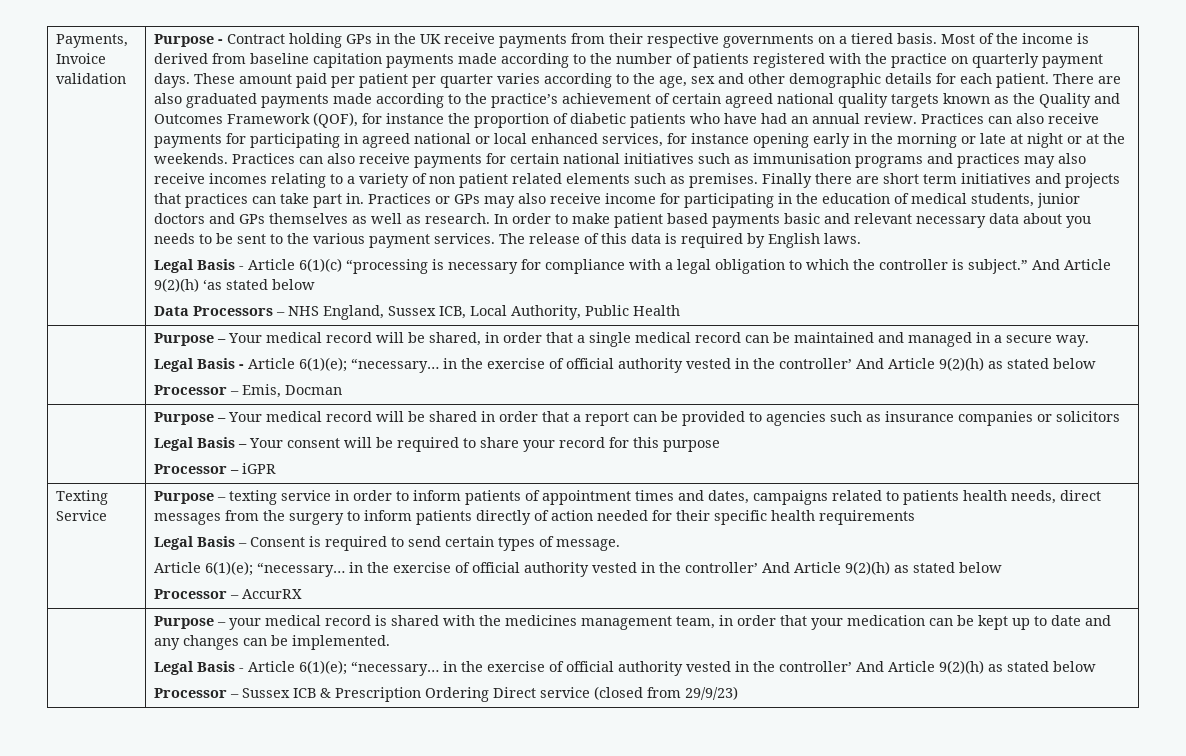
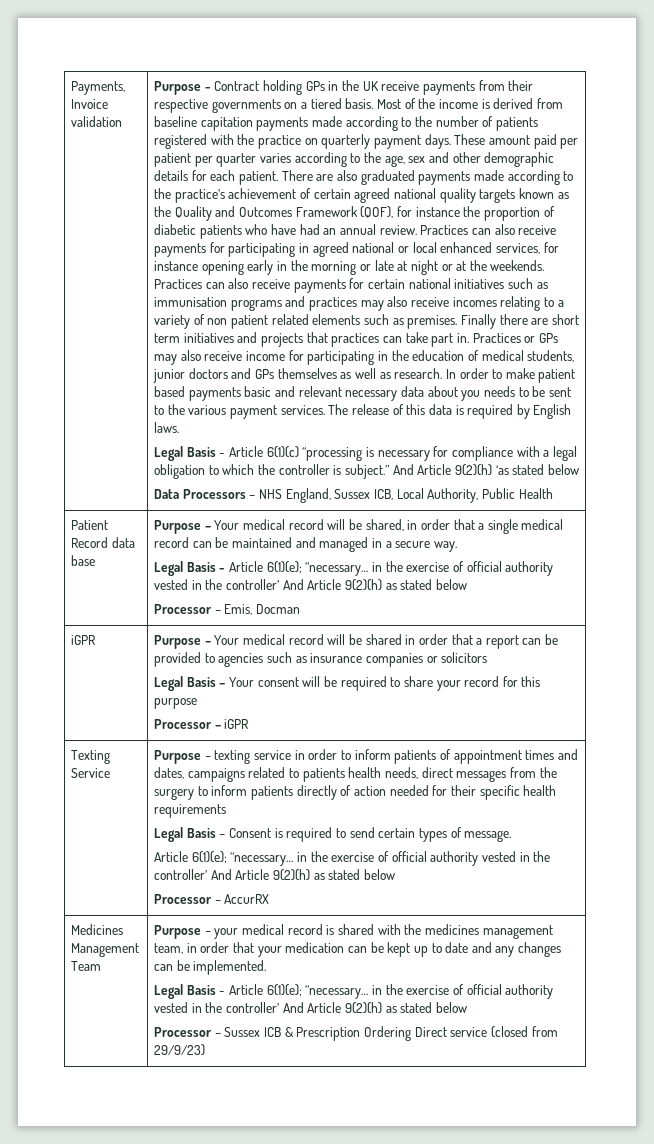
(681, 310) none -> [71,520,109,530] [71,537,135,548] [71,555,96,566] Patient Record data base
(343, 390) none -> [71,635,96,645] iGPR
(303, 594) none -> [71,924,124,935] [71,943,140,957] [71,961,102,971] Medicines Management Team

